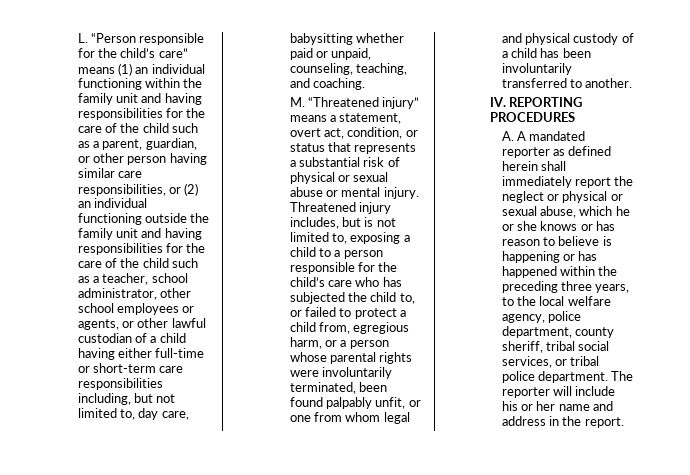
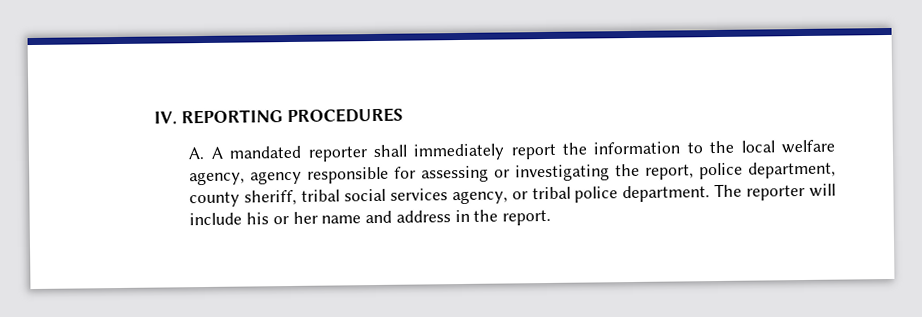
[77,33,205,45] [77,48,188,58] [77,63,205,76] [77,78,203,90] [77,93,202,105] [77,108,206,120] [77,123,199,133] [77,138,197,150] [77,153,207,165] [77,168,143,178] [77,183,199,196] [77,198,148,208] [77,213,210,225] [77,228,202,240] [77,243,206,255] [77,258,199,268] [77,273,188,285] [77,288,192,300] [77,303,195,315] [77,318,206,330] [77,333,186,343] [77,348,205,360] [77,363,184,373] [77,378,163,390] [77,393,176,405] [77,408,189,420] [289,33,405,45] [289,48,372,60] [289,63,408,75] [289,78,366,90] [289,97,420,109] [289,113,402,124] [289,127,418,139] [289,142,417,154] [289,157,400,167] [289,172,389,184] [289,187,419,199] [289,202,392,214] [289,217,396,229] [289,232,410,244] [289,247,383,259] [289,262,398,274] [289,277,402,287] [289,292,415,304] [289,307,407,319] [289,322,410,334] [289,337,389,349] [289,352,413,364] [289,367,393,379] [289,382,388,394] [289,397,421,409] [289,412,410,424] [501,33,634,45] [501,48,591,58] [501,63,572,75] [501,78,633,88] L. “Person responsible for the child’s care” means (1) an individual functioning within the family unit and having responsibilities for the care of the child such as a parent, guardian, or other person having similar care responsibilities, or (2) an individual functioning outside the family unit and having responsibilities for the care of the child such as a teacher, school administrator, other school employees or agents, or other lawful custodian of a child having either full-time or short-term care responsibilities including, but not limited to, day care, babysitting whether paid or unpaid, counseling, teaching, and coaching. // M. “Threatened injury” means a statement, overt act, condition, or status that represents a substantial risk of physical or sexual abuse or mental injury. Threatened injury includes, but is not limited to, exposing a child to a person responsible for the child’s care who has subjected the child to, or failed to protect a child from, egregious harm, or a person whose parental rights were involuntarily terminated, been found palpably unfit, or one from whom legal and physical custody of a child has been involuntarily transferred to another. // -> (154, 118) none
[553,146,612,156] [501,161,538,171] as defined herein -> (368, 154) none
[501,191,623,203] [501,206,630,218] [501,221,616,231] [501,236,612,246] [501,251,598,263] [501,266,618,278] [501,281,630,293] neglect or physical or sexual abuse, which he or she knows or has reason to believe is happening or has happened within the preceding three years, -> [593,141,681,155] information
(545, 318) none -> [250,163,695,185] agency responsible for assessing or investigating the report,
[501,356,552,368] services, -> [389,188,508,205] services agency,

